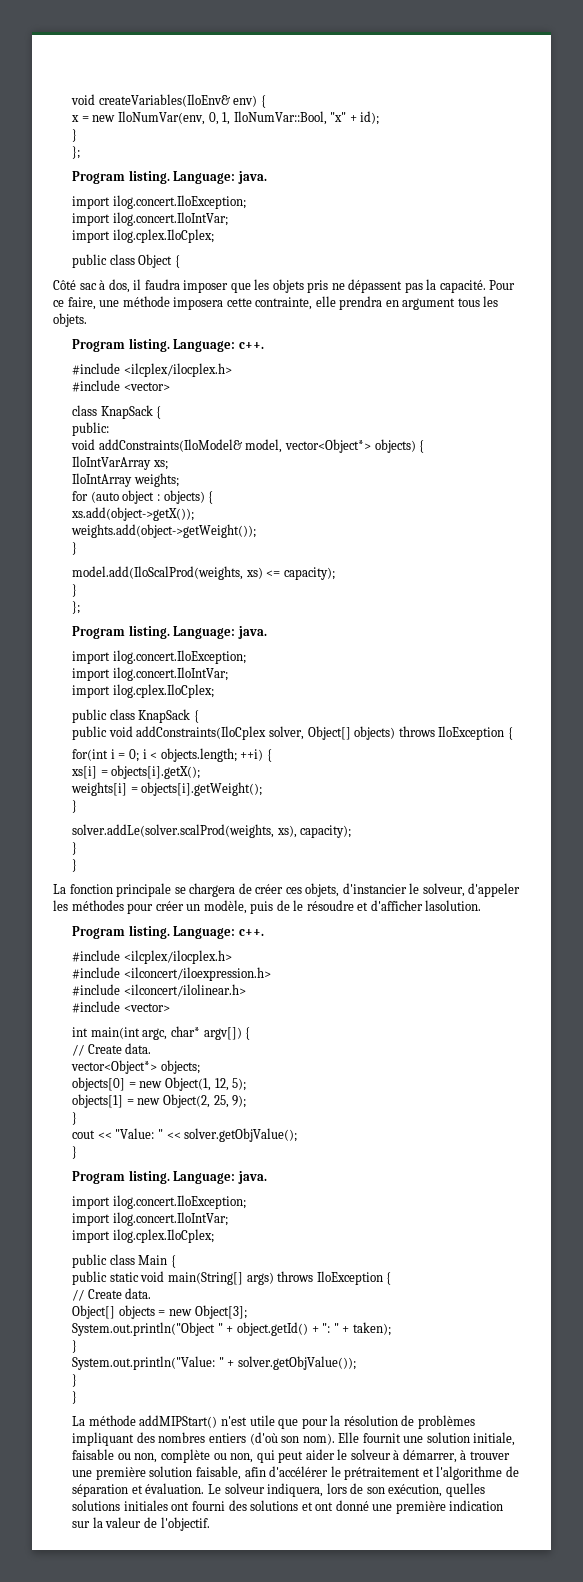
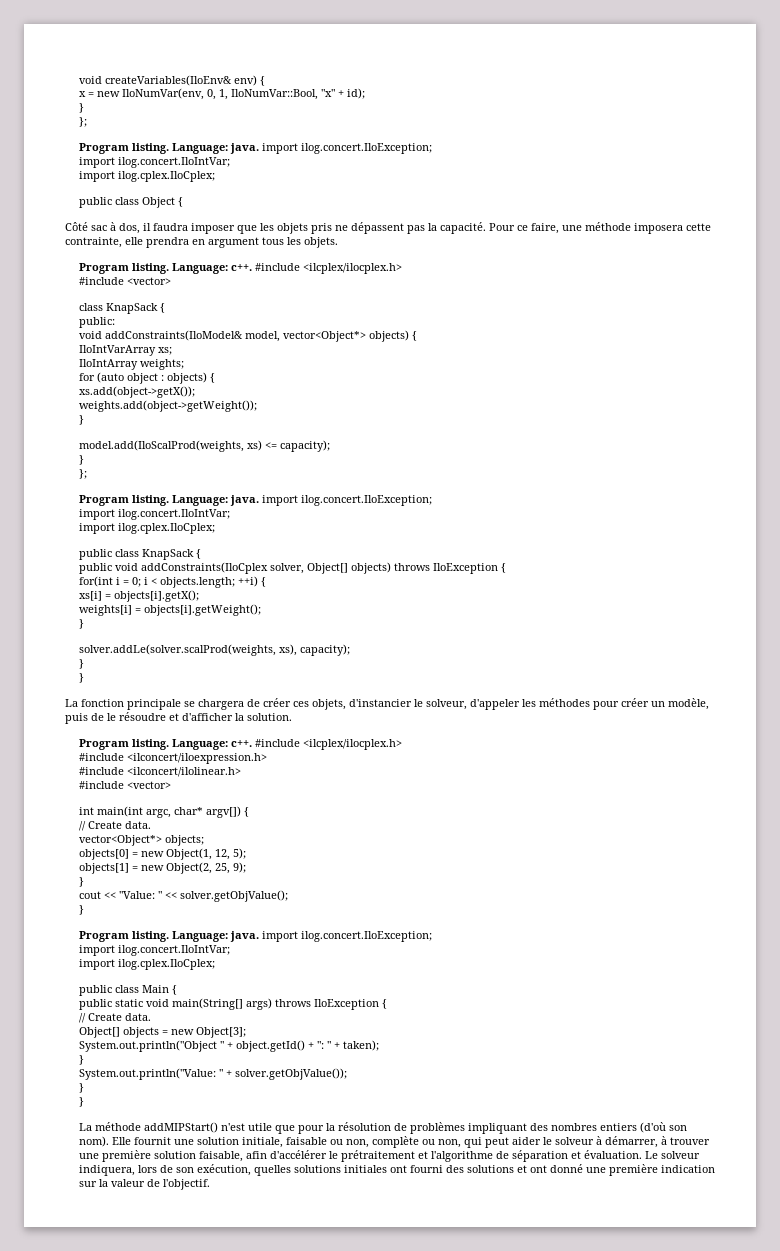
(267, 177) // -> (259, 148) none
(264, 345) // -> (252, 267) none
(267, 632) // -> (259, 500) none
[425,900,482,911] [72,925,264,939] lasolution. // Program listing. Language: c++. // -> [235,713,292,721] [78,739,252,750] la solution. // Program listing. Language: c++.
(267, 1177) // -> (259, 936) none

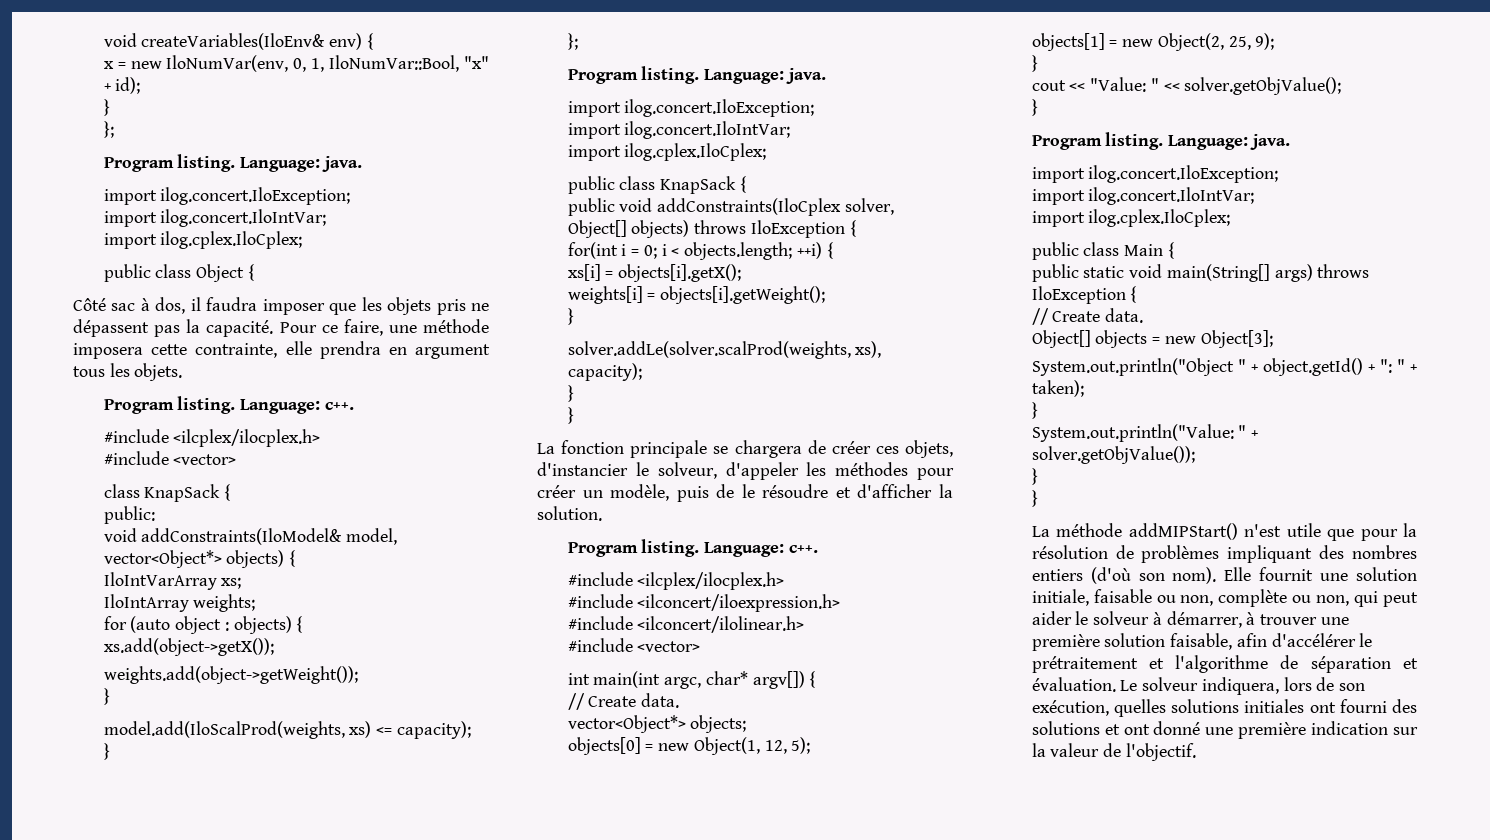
(259, 148) none -> (362, 164) //
(252, 267) none -> (354, 406) //
(259, 500) none -> (826, 76) //
(252, 743) none -> (818, 549) //
(259, 936) none -> (1290, 142) //

